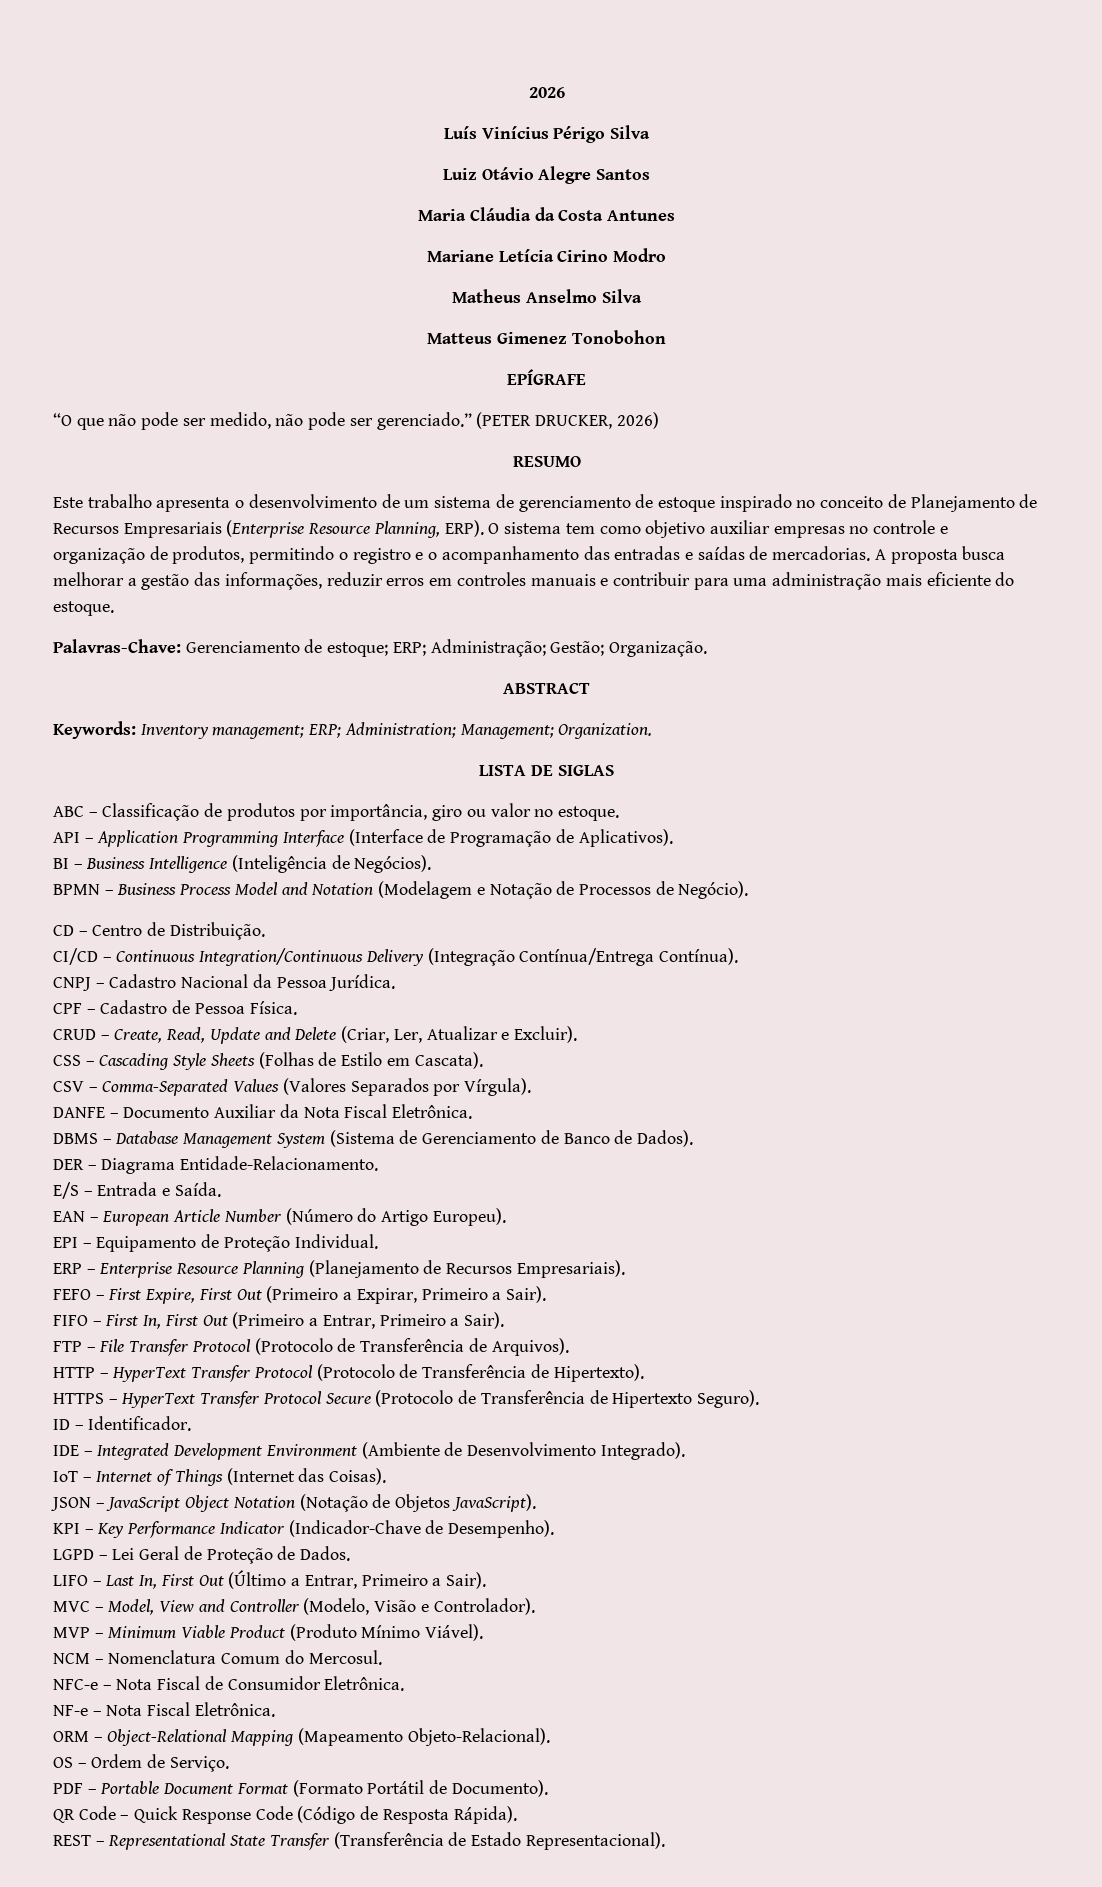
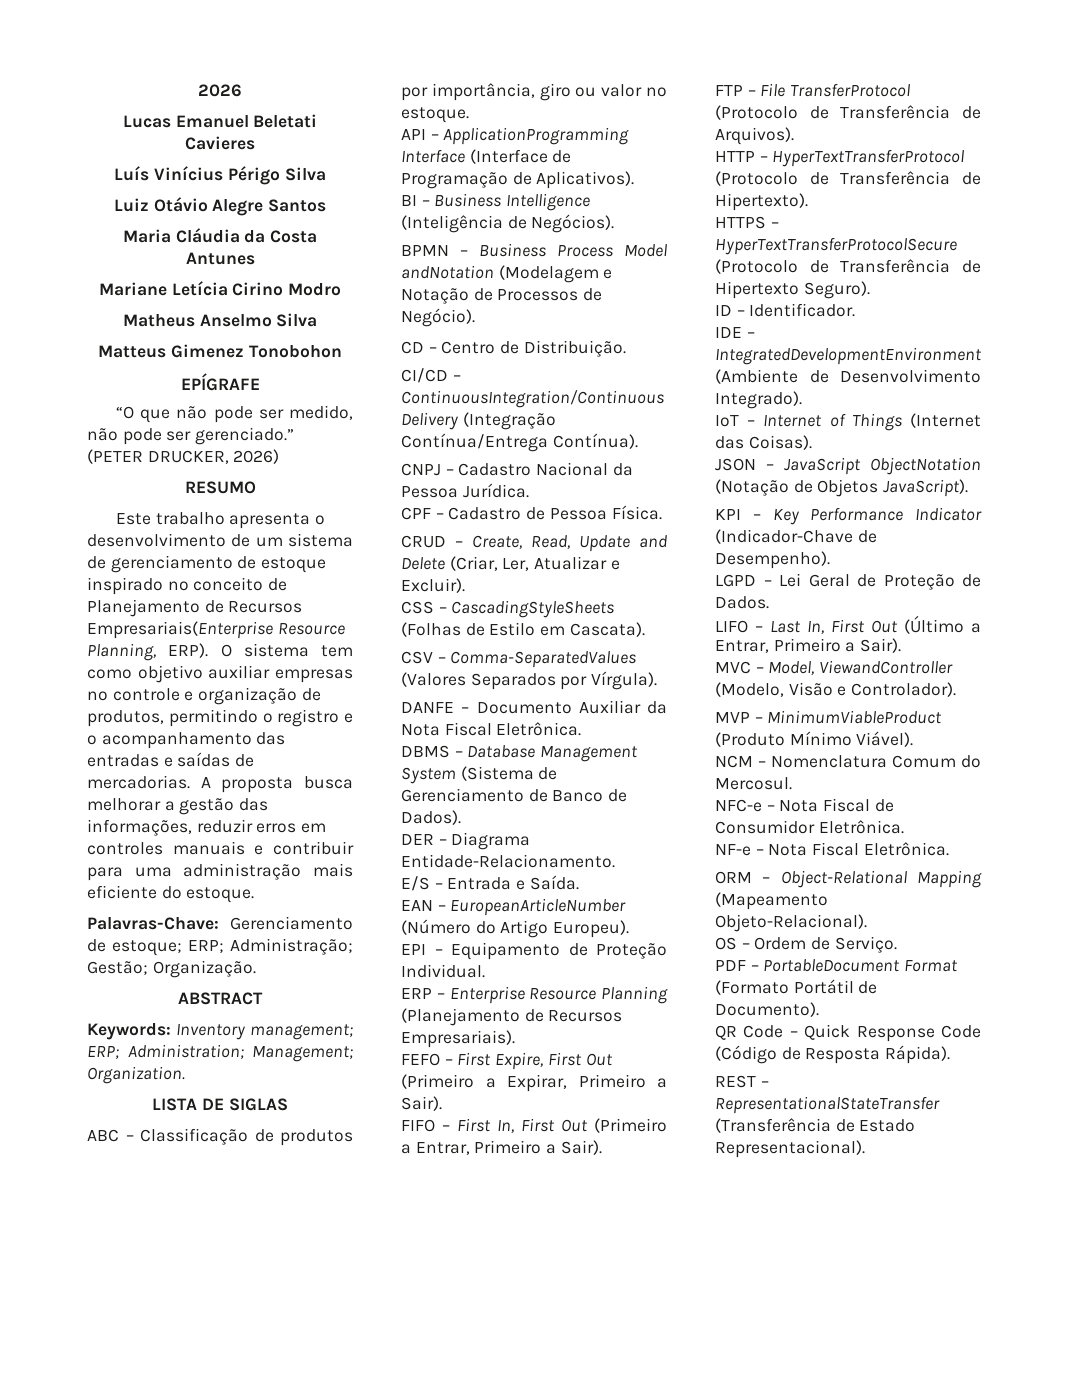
(565, 92) none -> [122,114,318,128] [185,136,255,150] // Lucas Emanuel Beletati Cavieres
[123,520,305,538] Empresariais (Enterprise -> [87,621,273,639] Empresariais(Enterprise
[97,830,279,847] Application Programming -> [443,127,630,145] ApplicationProgramming
[281,882,374,895] and Notation -> [401,265,494,279] andNotation
[116,948,364,966] Continuous Integration/Continuous -> [401,390,664,408] ContinuousIntegration/Continuous
[99,1053,255,1070] Cascading Style Sheets -> [451,600,615,618] CascadingStyleSheets
[102,1079,280,1096] Comma-Separated Values -> [450,651,637,668] Comma-SeparatedValues
[102,1209,282,1226] European Article Number -> [450,898,627,916] EuropeanArticleNumber
[129,1339,251,1356] Transfer Protocol -> [790,83,911,97] TransferProtocol
[112,1365,313,1382] HyperText Transfer Protocol -> [772,149,965,167] HyperTextTransferProtocol
[121,1391,371,1408] HyperText Transfer Protocol Secure -> [715,237,957,255] HyperTextTransferProtocolSecure
[97,1443,357,1460] Integrated Development Environment -> [715,347,982,365] IntegratedDevelopmentEnvironment
[185,1495,295,1512] Object Notation -> [870,457,981,475] ObjectNotation
[159,1599,300,1612] View and Controller -> [819,660,954,674] ViewandController
[108,1625,285,1639] Minimum Viable Product -> [767,710,943,724] MinimumViableProduct
[100,1781,234,1795] Portable Document -> [763,959,901,972] PortableDocument
[108,1833,330,1850] Representational State Transfer -> [715,1096,940,1114] RepresentationalStateTransfer

